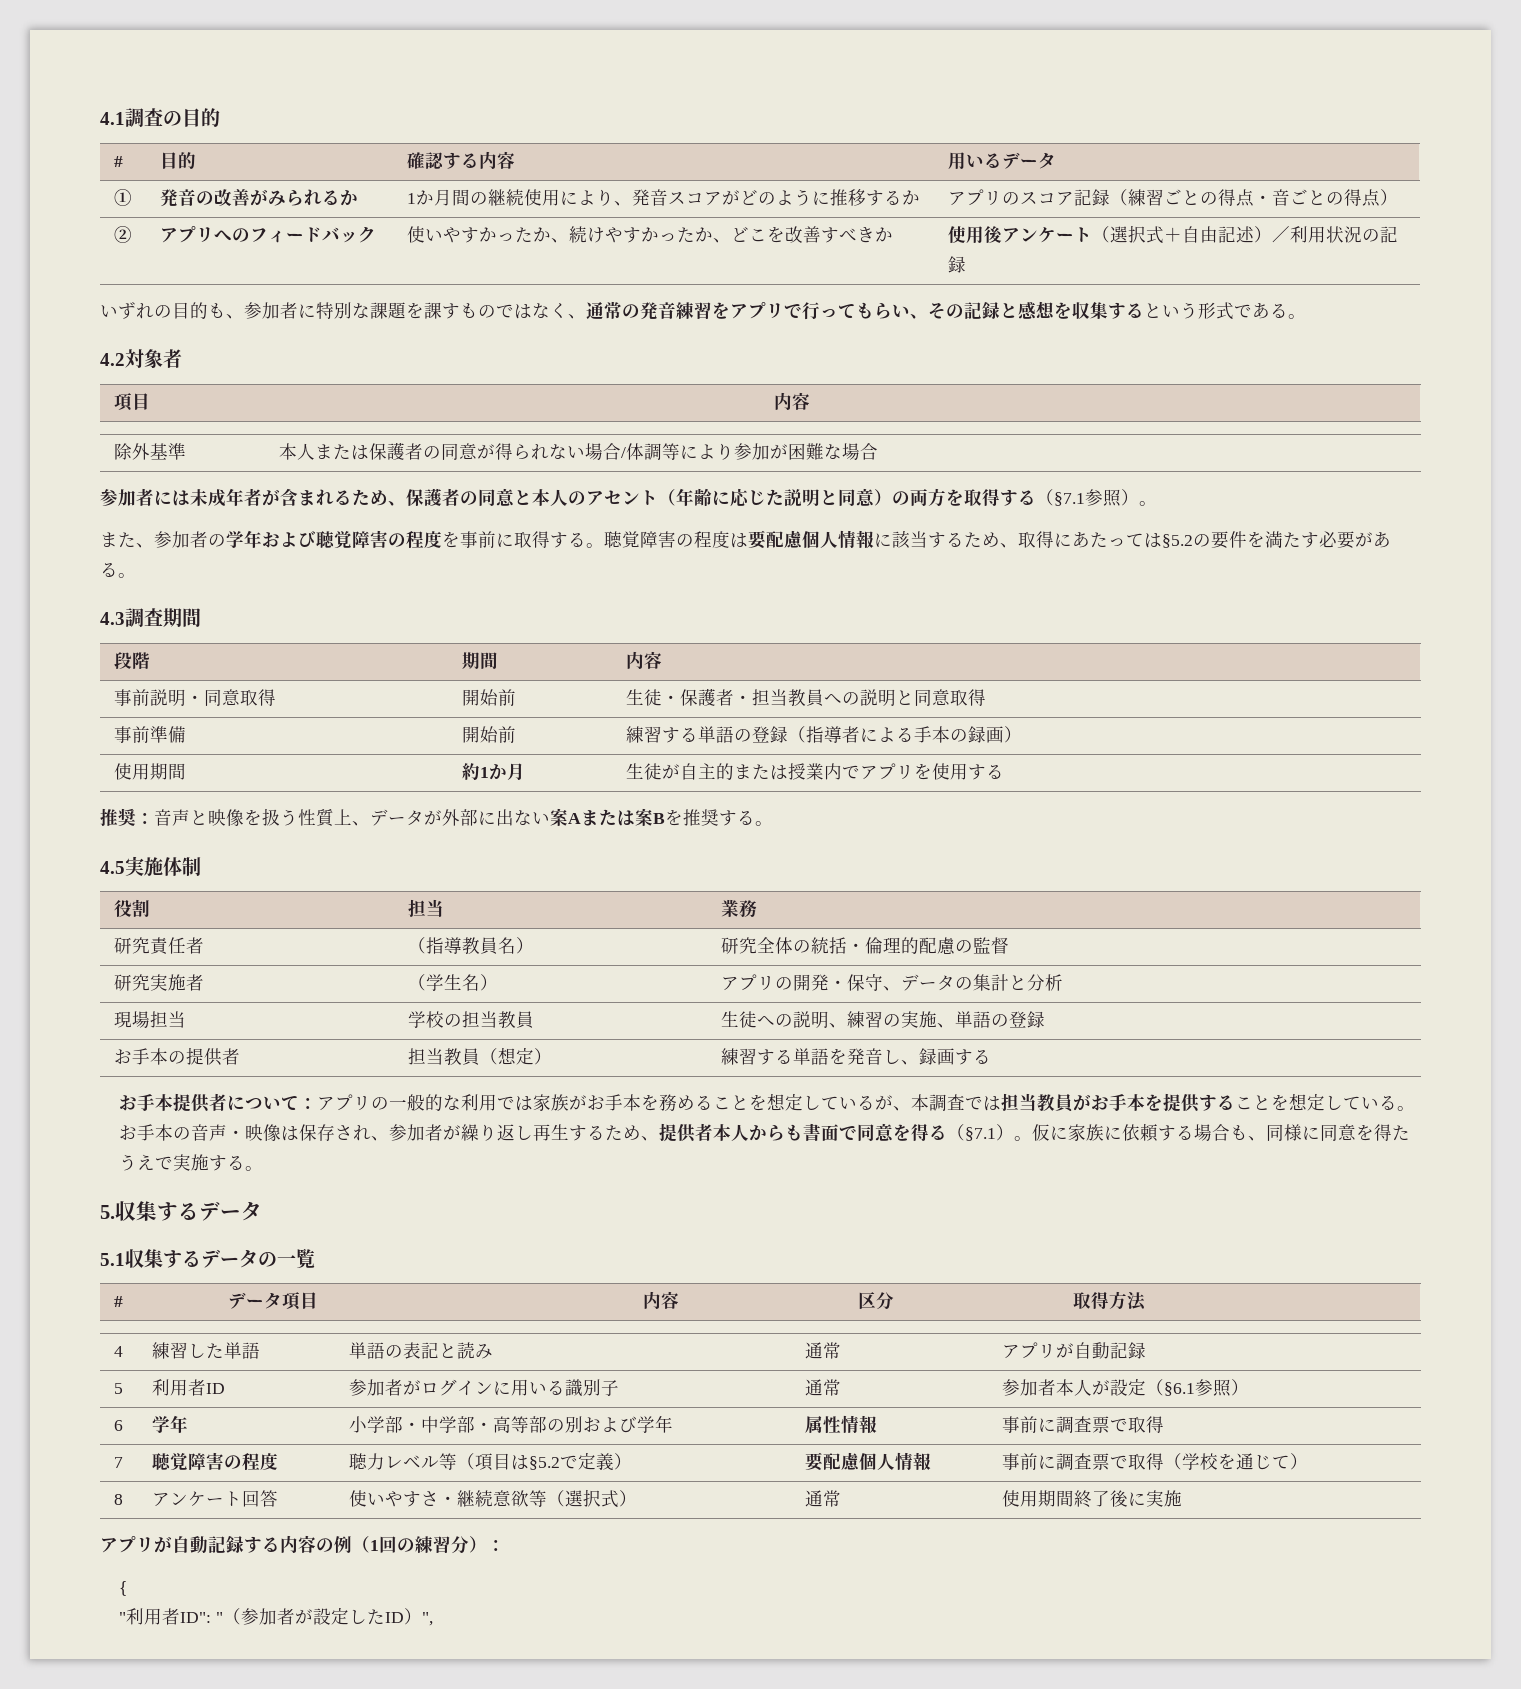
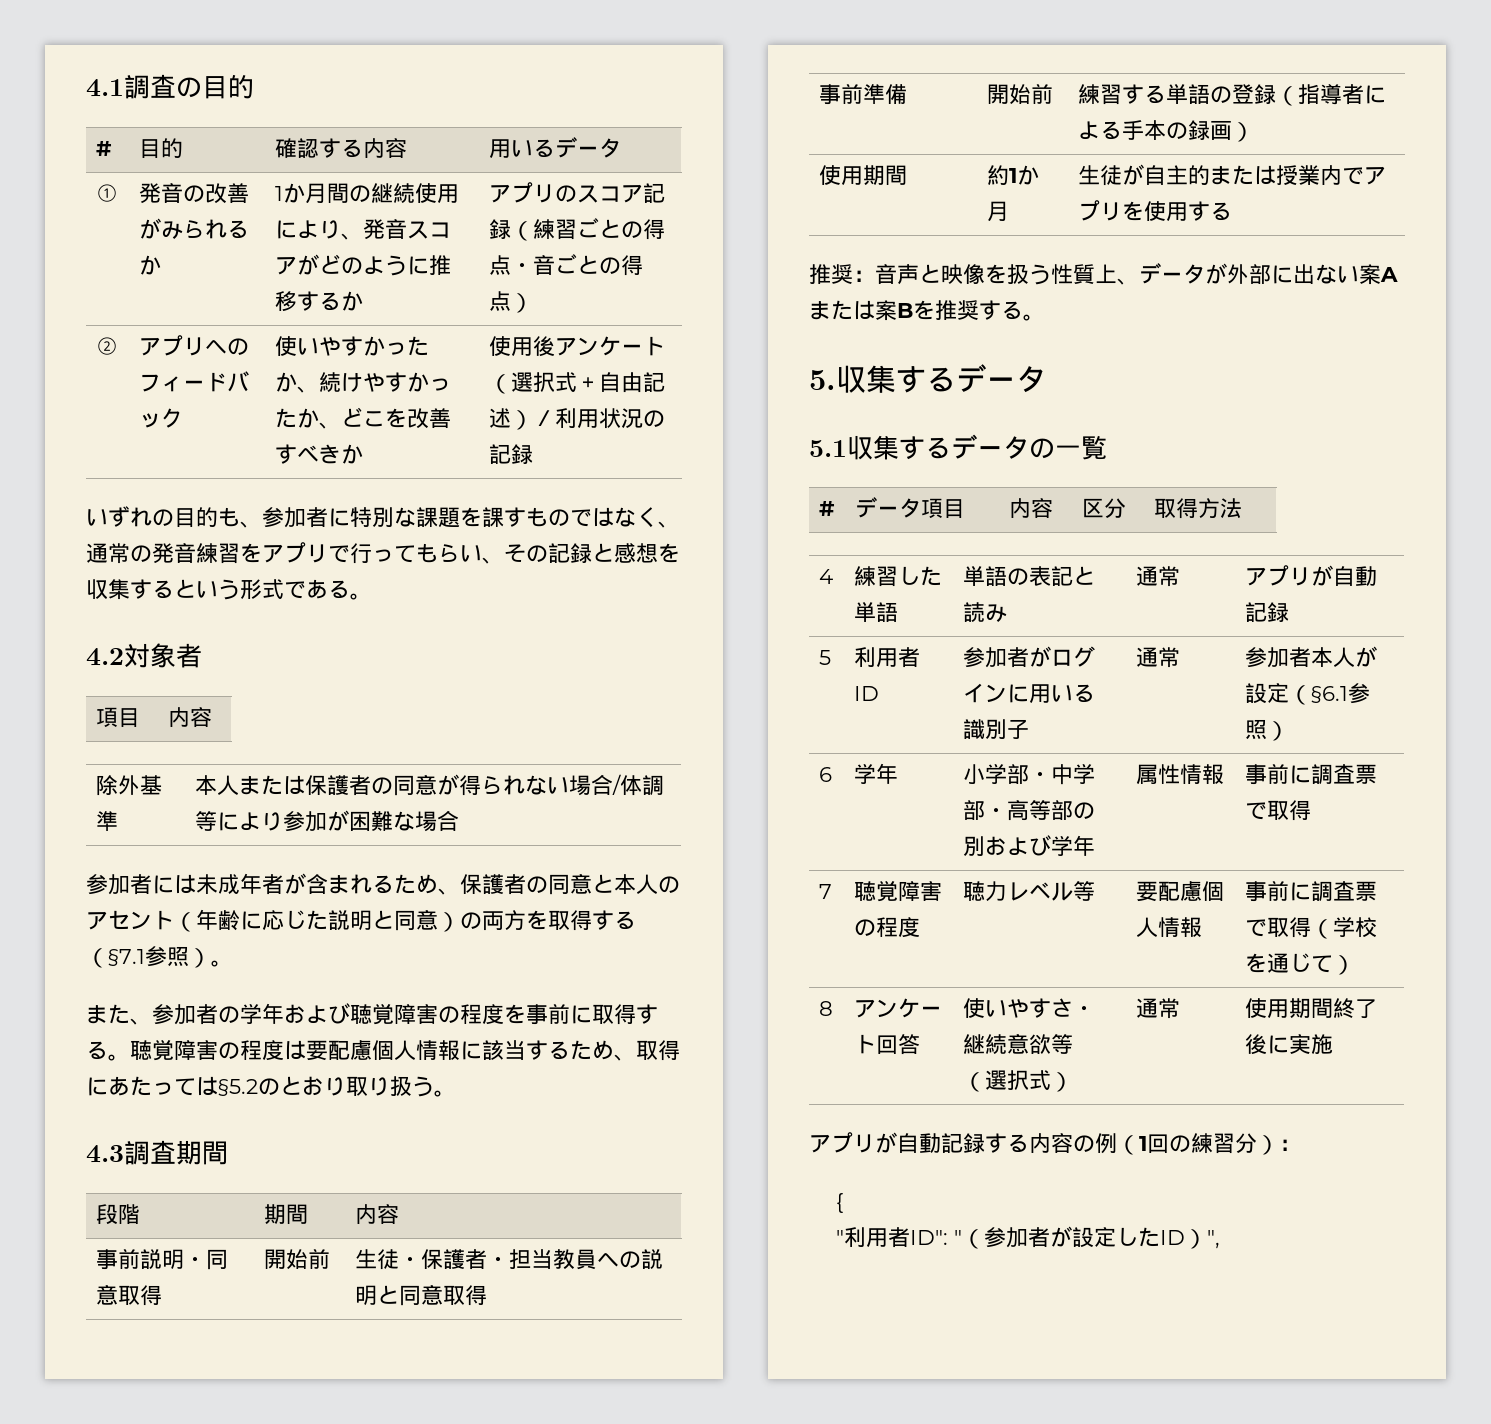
[1211,531,1391,549] [100,562,118,577] 要件を満たす必要がある -> [280,1076,434,1097] とおり取り扱う
[100,856,201,877] [113,899,150,917] [407,899,444,917] [720,899,757,917] [113,937,204,955] [407,937,534,955] [720,937,1009,955] [113,974,204,991] [407,974,498,991] [720,974,1063,991] [113,1011,186,1028] [407,1011,534,1029] [720,1011,1045,1029] [113,1047,240,1066] [407,1047,552,1066] [720,1048,991,1065] [119,1093,1416,1113] [119,1123,1411,1143] [119,1154,264,1171] // 4.5実施体制 // 役割 | 担当 | 業務 // 研究責任者 | （指導教員名） | 研究全体の統括・倫理的配慮の監督 // 研究実施者 | （学生名） | アプリの開発・保守、データの集計と分析 // 現場担当 | 学校の担当教員 | 生徒への説明、練習の実施、単語の登録 // お手本の提供者 | 担当教員（想定） | 練習する単語を発音し、録画する // お手本提供者について：アプリの一般的な利用では家族がお手本を務めることを想定しているが、本調査では担当教員がお手本を提供することを想定している。お手本の音声・映像は保存され、参加者が繰り返し再生するため、提供者本人からも書面で同意を得る（§7.1）。仮に家族に依頼する場合も、同様に同意を得たうえで実施する。 -> (1045, 317) none
[456,1452,632,1471] （項目は§5.2で定義） -> (1096, 891) none

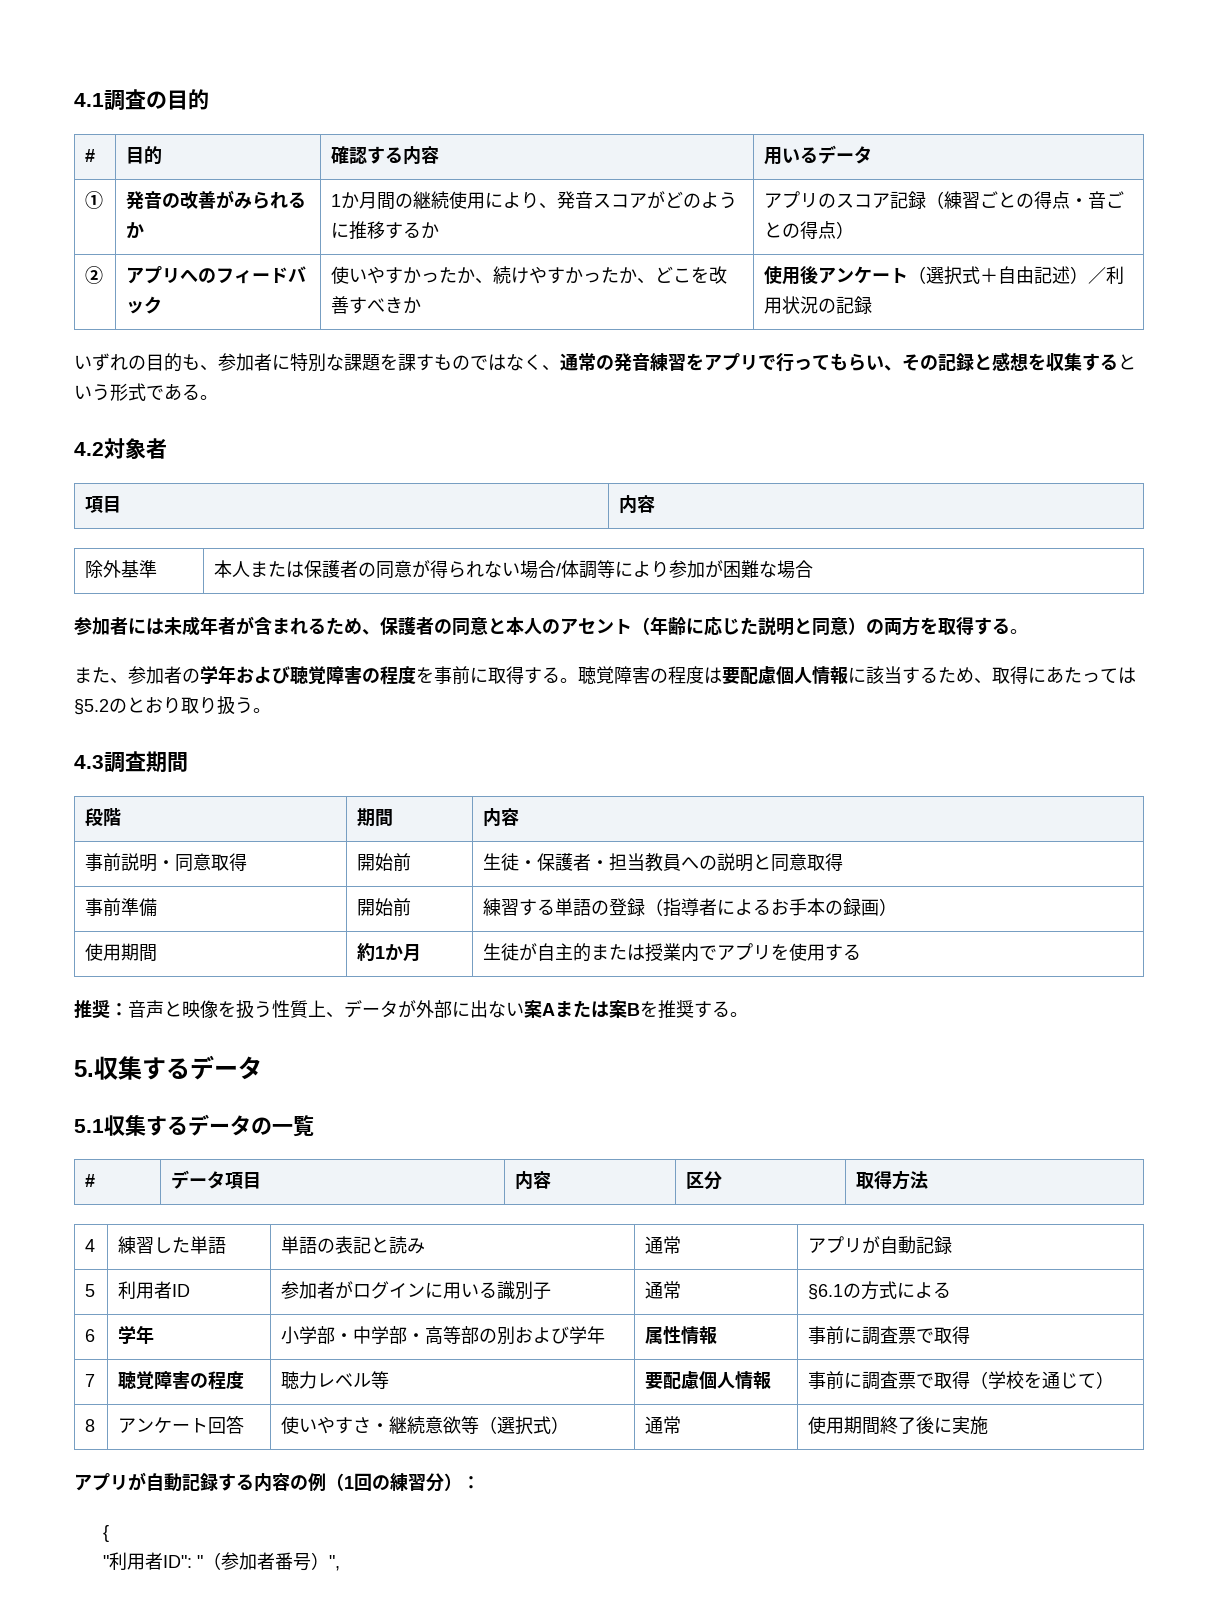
[86,946,211,968] （§7.1参照） -> (1010, 626) none
(1123, 130) none -> [771,899,790,915] お
[1245,646,1378,668] [1245,683,1371,705] [1245,719,1290,741] 参加者本人が設定（§6.1参照） -> [808,1281,952,1300] §6.1の方式による
[1050,1226,1186,1248] が設定したID -> [275,1552,312,1571] 番号

